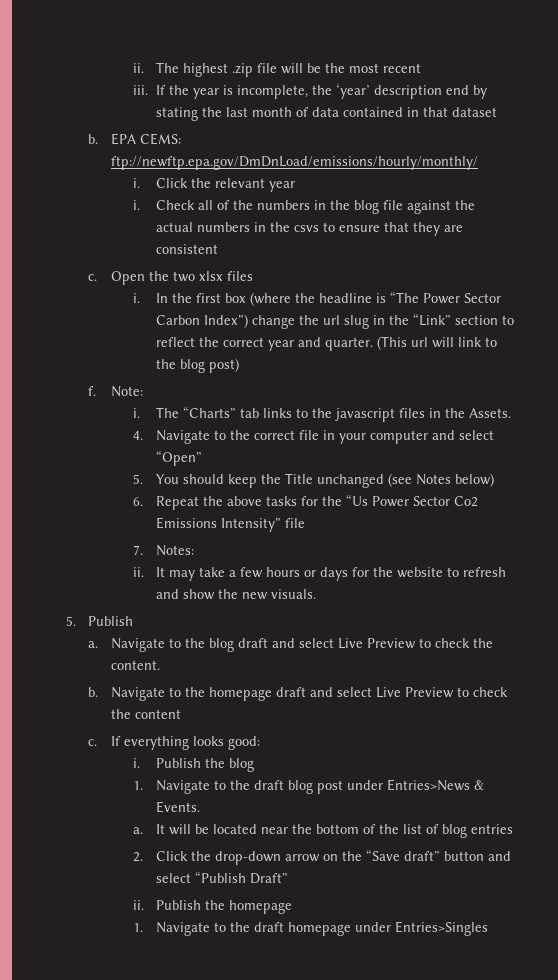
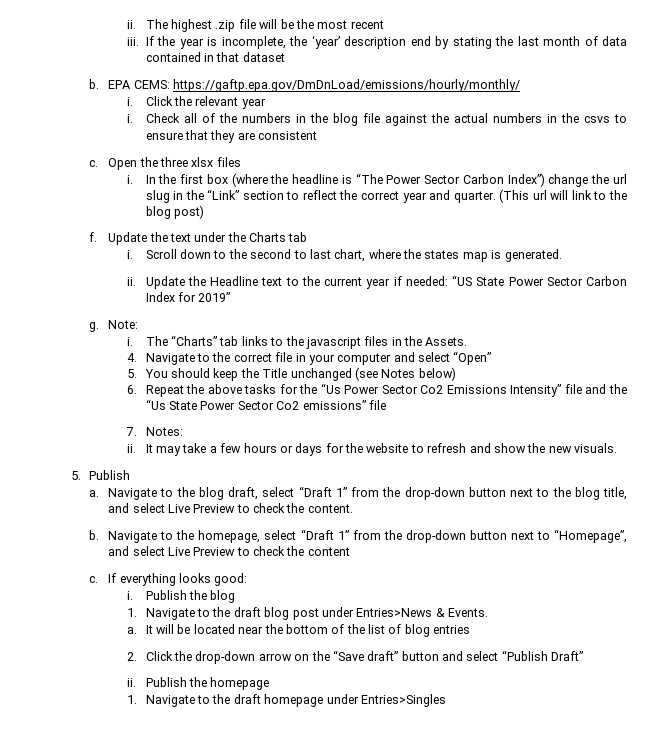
[110,156,478,170] ftp://newftp.epa.gov/DmDnLoad/emissions/hourly/monthly/ -> [172,79,520,92] https://gaftp.epa.gov/DmDnLoad/emissions/hourly/monthly/
[172,271,195,282] two -> [159,157,188,167] three
(97, 391) none -> [108,232,308,245] [126,249,562,262] [126,275,628,289] [145,292,231,302] [89,322,100,332] Update the text under the Charts tab // i. Scroll down to the second to last chart, where the states map is generated. // ii. Update the Headline text to the current year if needed: “US State Power Sector Carbon Index for 2019” // g.
(305, 523) none -> [585,384,627,394] [145,399,386,410] and the “Us State Power Sector Co2 emissions” file
[237,638,268,648] draft -> [228,486,628,500] draft, select “Draft 1” from the drop-down button next to the blog title,
[208,687,306,701] homepage draft -> [198,529,628,543] homepage, select “Draft 1” from the drop-down button next to “Homepage”,

